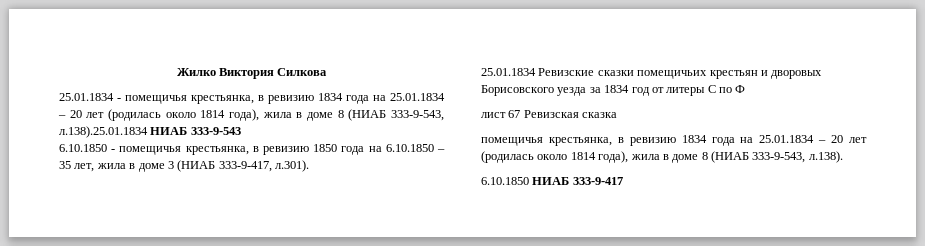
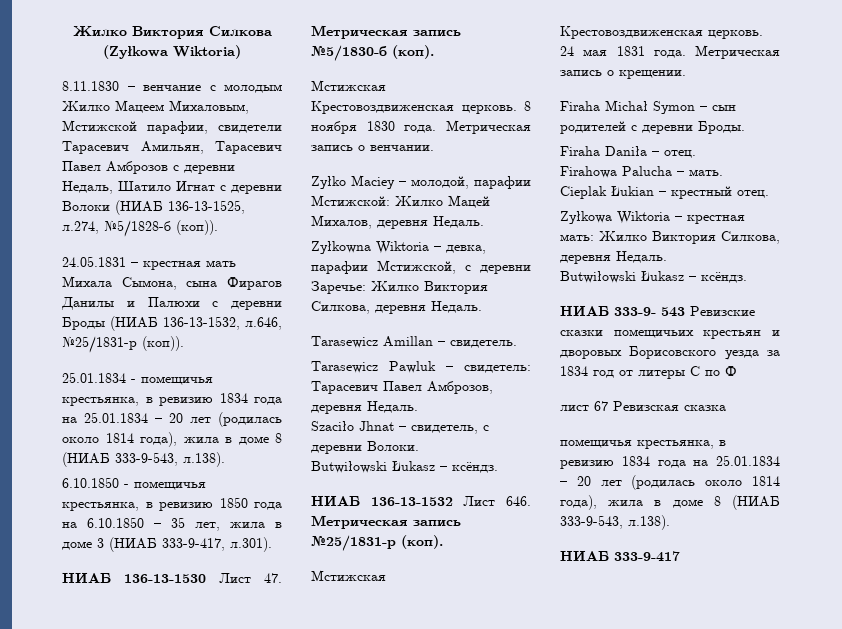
(328, 72) none -> [103,45,241,59] [62,81,282,93] [62,100,249,114] [62,120,282,134] [62,141,282,154] [62,161,235,174] [62,181,282,194] [62,200,245,215] [62,220,218,237] [62,256,236,270] [62,276,282,290] [61,297,282,310] [62,316,282,331] [62,336,184,353] (Zyłkowa Wiktoria) // 8.11.1830 – венчание с молодым Жилко Мацеем Михаловым, Мстижской парафии, свидетели Тарасевич Амильян, Тарасевич Павел Амброзов с деревни Недаль, Шатило Игнат с деревни Волоки (НИАБ 136-13-1525, л.274, №5/1828-б (коп)). // 24.05.1831 – крестная мать Михала Сымона, сына Фирагов Данилы и Палюхи с деревни Броды (НИАБ 136-13-1532, л.646, №25/1831-р (коп)).
[59,126,241,138] л.138).25.01.1834 НИАБ 333-9-543 -> [183,452,225,467] л.138).
[481,68,536,76] 25.01.1834 -> [62,572,282,583] [311,25,461,39] [311,45,434,61] [311,80,386,91] [311,101,531,114] [311,120,531,134] [311,145,434,151] [311,175,531,189] [311,195,490,208] [311,215,484,229] [311,241,486,254] [311,260,531,274] [311,281,488,294] [311,301,482,314] [311,336,517,348] [311,361,531,373] [311,381,493,394] [311,401,418,414] [311,421,489,434] [311,441,419,454] [311,461,498,473] [311,495,531,506] [311,515,461,529] [311,535,443,551] [311,570,386,581] [560,26,763,39] [560,45,780,59] [560,70,686,79] [560,100,736,114] [560,121,745,134] [560,146,696,158] [560,166,723,178] [560,186,769,199] [560,211,745,224] [560,231,780,244] [560,251,667,264] [560,271,747,283] [560,305,685,317] НИАБ 136-13-1530 Лист 47. Метрическая запись №5/1830-б (коп). // Мстижская Крестовоздвиженская церковь. 8 ноября 1830 года. Метрическая запись о венчании. // Zyłko Maciey – молодой, парафии Мстижской: Жилко Мацей Михалов, деревня Недаль. // Zyłkowna Wiktoria – девка, парафии Мстижской, с деревни Заречье: Жилко Виктория Силкова, деревня Недаль. // Tarasewicz Amillan – свидетель. // Tarasewicz Pawluk – свидетель: Тарасевич Павел Амброзов, деревня Недаль. // Szaciło Jhnat – свидетель, с деревни Волоки. // Butwiłowski Łukasz – ксёндз. // НИАБ 136-13-1532 Лист 646. Метрическая запись №25/1831-р (коп). // Мстижская Крестовоздвиженская церковь. 24 мая 1831 года. Метрическая запись о крещении. // Firaha Michał Symon – сын родителей с деревни Броды. // Firaha Daniła – отец. // Firahowa Palucha – мать. // Cieplak Łukian – крестный отец. // Zyłkowa Wiktoria – крестная мать: Жилко Виктория Силкова, деревня Недаль. // Butwiłowski Łukasz – ксёндз. // НИАБ 333-9- 543
[481,177,529,185] 6.10.1850 -> (670, 522) none

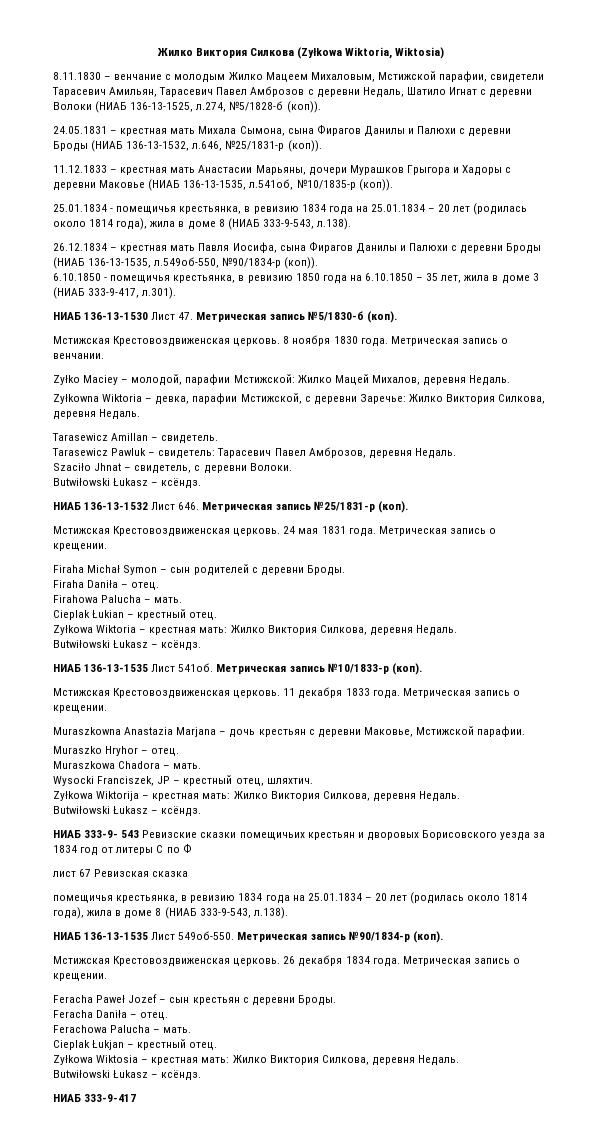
[173,45,241,59] Wiktoria) -> [345,47,445,59] Wiktoria, Wiktosia)
(184, 343) none -> [53,165,512,176] [53,179,393,191] // 11.12.1833 – крестная мать Анастасии Марьяны, дочери Мурашков Грыгора и Хадоры с деревни Маковье (НИАБ 136-13-1535, л.541об, №10/1835-р (коп)).
(225, 459) none -> [53,242,542,254] [53,257,319,269] // 26.12.1834 – крестная мать Павля Иосифа, сына Фирагов Данилы и Палюхи с деревни Броды (НИАБ 136-13-1535, л.549об-550, №90/1834-р (коп)).
(747, 277) none -> [53,663,422,675] [53,687,520,699] [53,705,107,713] [53,726,526,738] [53,746,180,756] [53,761,202,769] [53,775,313,786] [53,791,460,802] [53,806,202,817] // НИАБ 136-13-1535 Лист 541об. Метрическая запись №10/1833-р (коп). // Мстижская Крестовоздвиженская церковь. 11 декабря 1833 года. Метрическая запись о крещении. // Muraszkowna Anastazia Marjana – дочь крестьян с деревни Маковье, Мстижской парафии. // Muraszko Hryhor – отец. // Muraszkowa Chadora – мать. // Wysocki Franciszek, JP – крестный отец, шляхтич. // Zyłkowa Wiktorija – крестная мать: Жилко Виктория Силкова, деревня Недаль. // Butwiłowski Łukasz – ксёндз.
(670, 522) none -> [53,931,443,943] [53,955,520,967] [53,973,107,981] [53,994,336,1006] [53,1010,169,1020] [53,1025,192,1033] [53,1039,218,1050] [53,1055,459,1066] [53,1070,202,1081] // НИАБ 136-13-1535 Лист 549об-550. Метрическая запись №90/1834-р (коп). // Мстижская Крестовоздвиженская церковь. 26 декабря 1834 года. Метрическая запись о крещении. // Feracha Paweł Jozef – сын крестьян с деревни Броды. // Feracha Daniła – отец. // Ferachowa Palucha – мать. // Cieplak Łukjan – крестный отец. // Zyłkowa Wiktosia – крестная мать: Жилко Виктория Силкова, деревня Недаль. // Butwiłowski Łukasz – ксёндз.

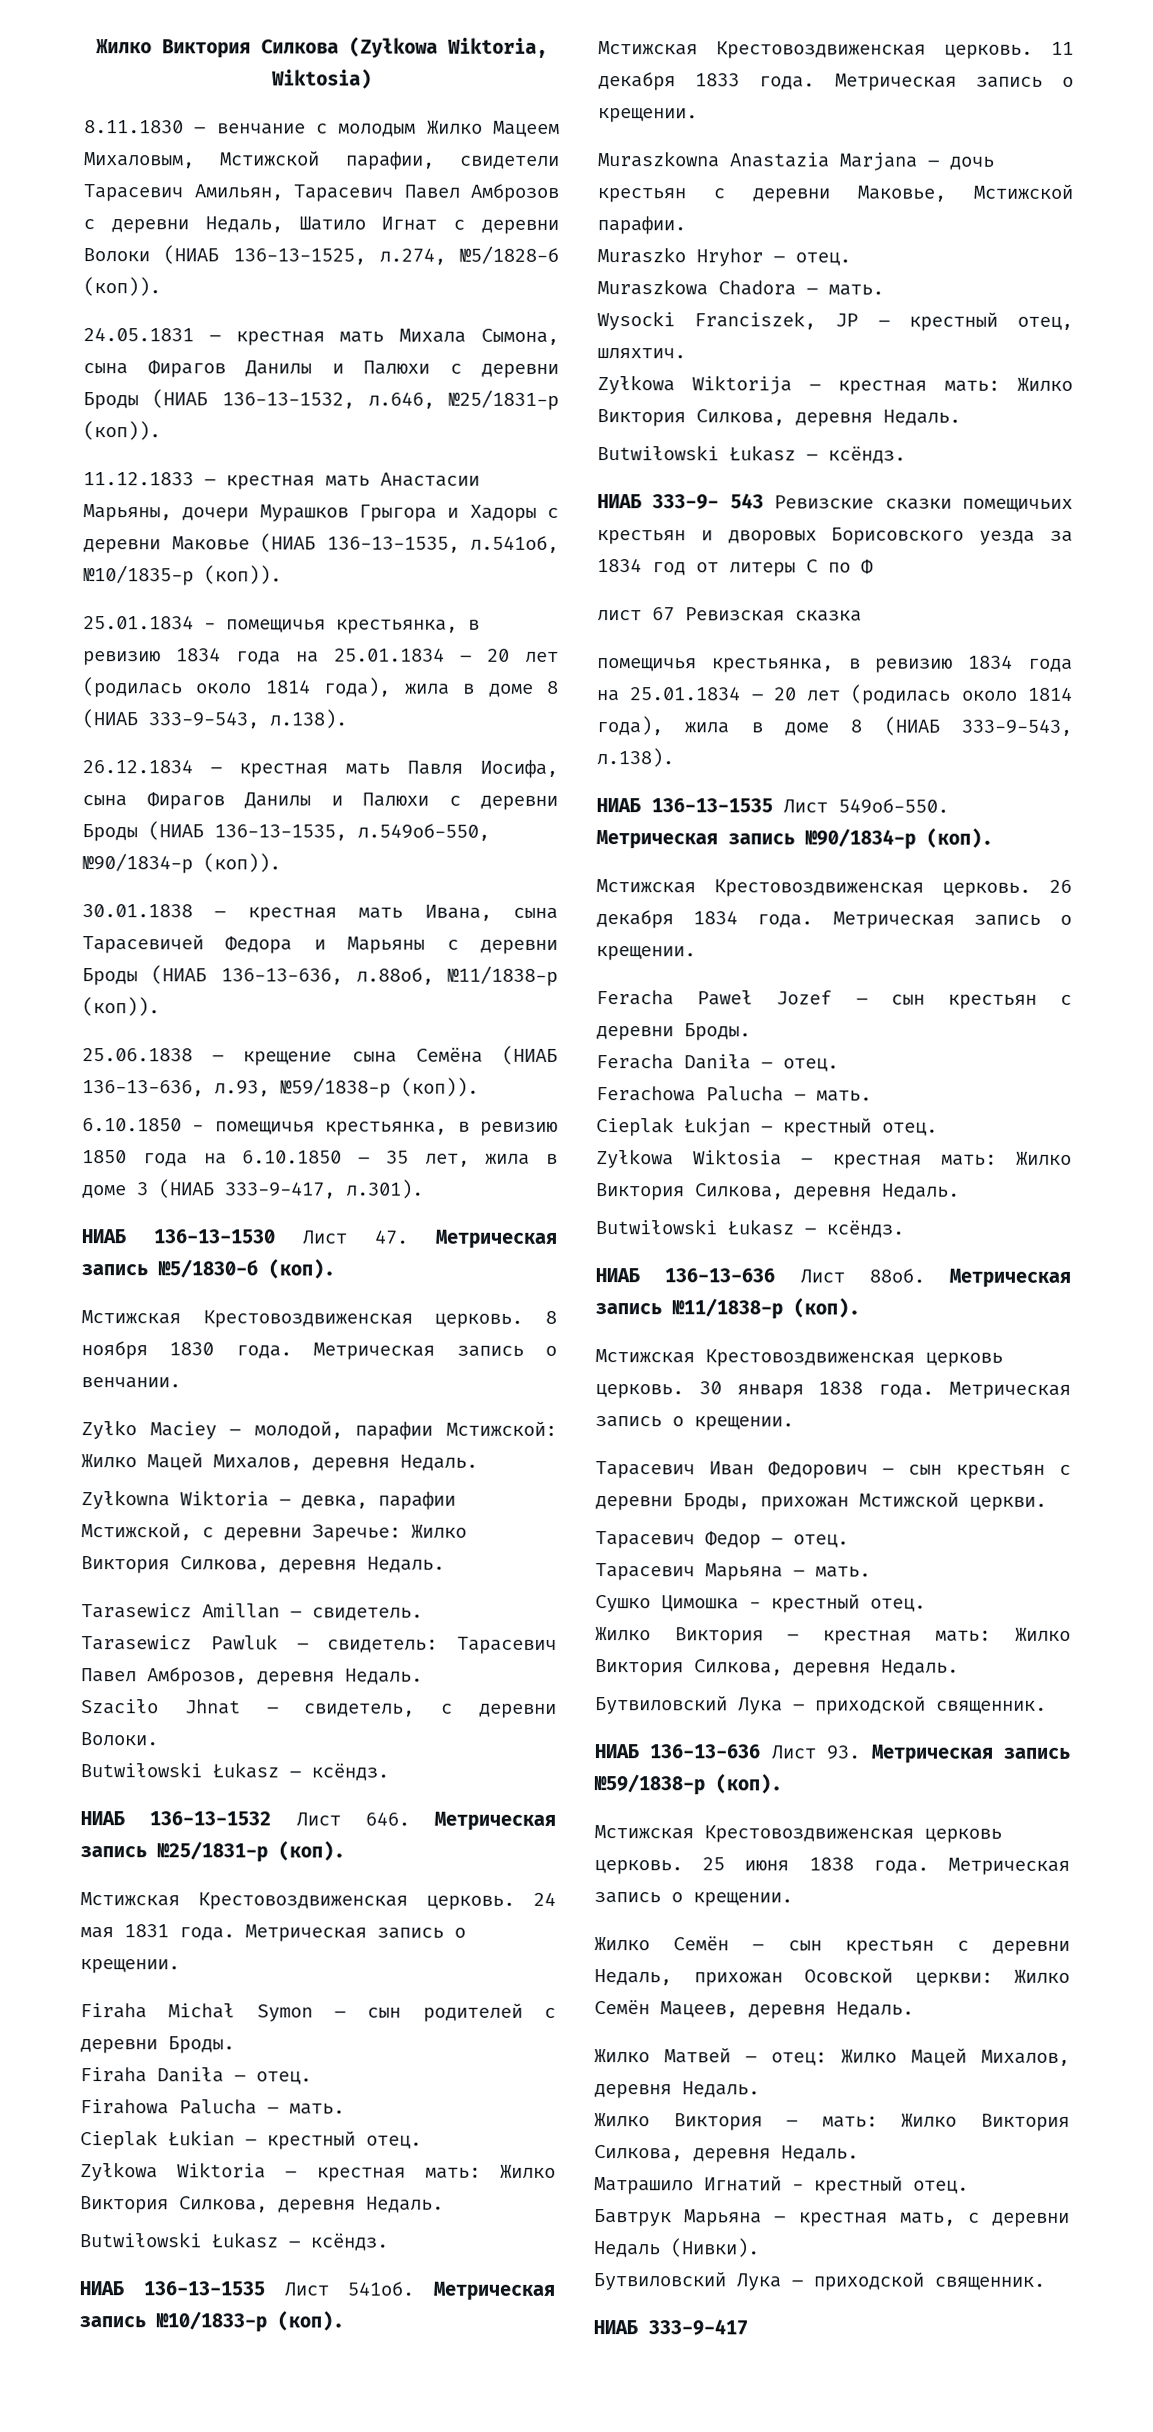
(319, 263) none -> [82,904,558,922] [82,934,558,954] [82,965,558,986] [82,997,160,1017] [82,1045,558,1066] [82,1077,479,1098] // 30.01.1838 – крестная мать Ивана, сына Тарасевичей Федора и Марьяны с деревни Броды (НИАБ 136-13-636, л.88об, №11/1838-р (коп)). // 25.06.1838 – крещение сына Семёна (НИАБ 136-13-636, л.93, №59/1838-р (коп)).
(202, 1075) none -> [595,1268,1071,1288] [595,1297,860,1320] [595,1349,1003,1367] [595,1381,1071,1399] [595,1416,794,1431] [595,1461,1071,1479] [595,1491,1047,1511] [595,1531,849,1549] [595,1563,871,1581] [595,1593,926,1613] [595,1627,1071,1645] [595,1659,959,1677] [595,1695,1047,1715] [594,1744,1070,1764] [594,1773,782,1796] [594,1825,1002,1843] [594,1857,1070,1875] [594,1892,793,1907] [594,1936,1070,1955] [594,1967,1070,1987] [594,2000,914,2019] [594,2047,1070,2066] [594,2081,760,2099] [594,2113,1070,2131] [594,2145,859,2163] [594,2175,969,2195] [594,2209,1070,2227] [594,2238,760,2258] [593,2271,1045,2291] // НИАБ 136-13-636 Лист 88об. Метрическая запись №11/1838-р (коп). // Мстижская Крестовоздвиженская церковь церковь. 30 января 1838 года. Метрическая запись о крещении. // Тарасевич Иван Федорович – сын крестьян с деревни Броды, прихожан Мстижской церкви. // Тарасевич Федор – отец. // Тарасевич Марьяна – мать. // Сушко Цимошка - крестный отец. // Жилко Виктория – крестная мать: Жилко Виктория Силкова, деревня Недаль. // Бутвиловский Лука – приходской священник. // НИАБ 136-13-636 Лист 93. Метрическая запись №59/1838-р (коп). // Мстижская Крестовоздвиженская церковь церковь. 25 июня 1838 года. Метрическая запись о крещении. // Жилко Семён – сын крестьян с деревни Недаль, прихожан Осовской церкви: Жилко Семён Мацеев, деревня Недаль. // Жилко Матвей – отец: Жилко Мацей Михалов, деревня Недаль. // Жилко Виктория – мать: Жилко Виктория Силкова, деревня Недаль. // Матрашило Игнатий - крестный отец. // Бавтрук Марьяна – крестная мать, с деревни Недаль (Нивки). // Бутвиловский Лука – приходской священник.

